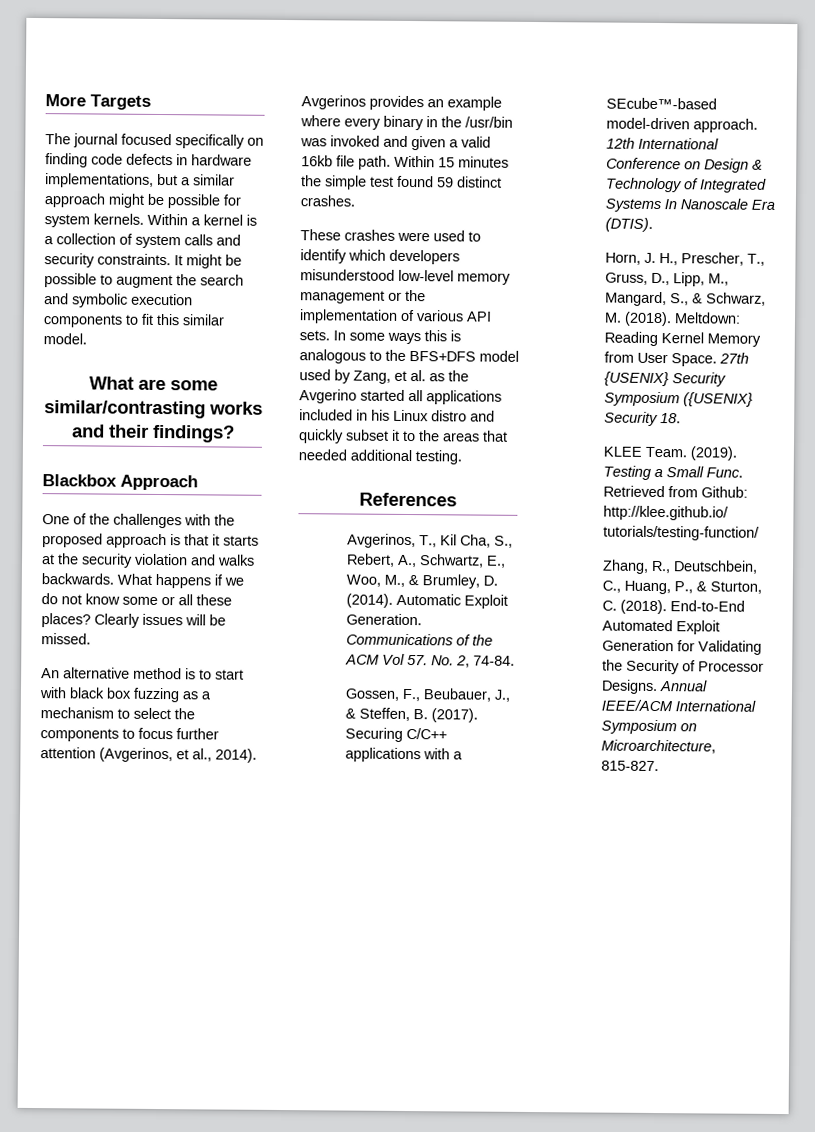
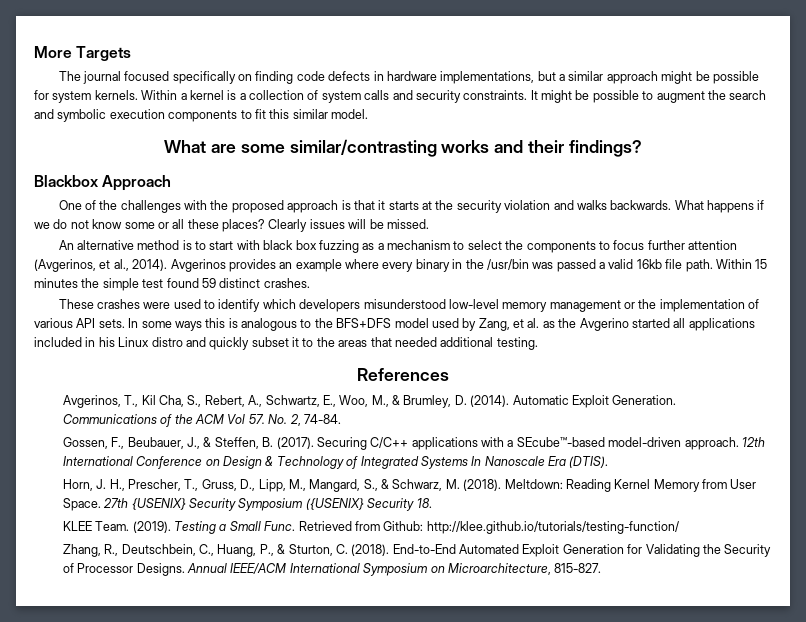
[330,135,446,151] invoked and given -> [556,259,596,272] passed

